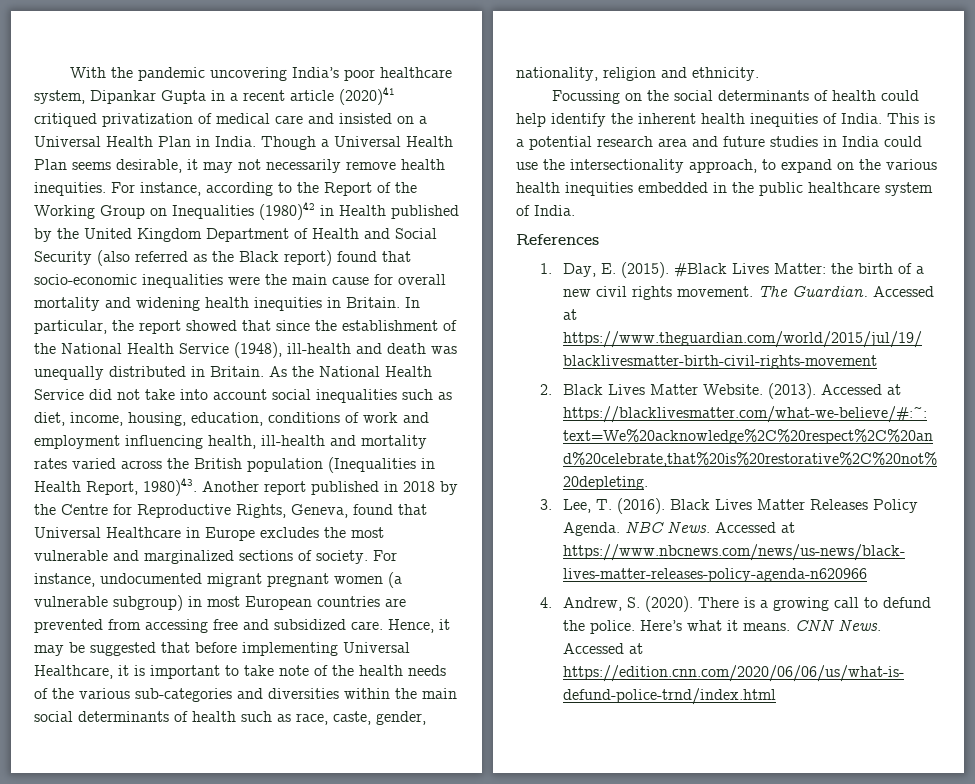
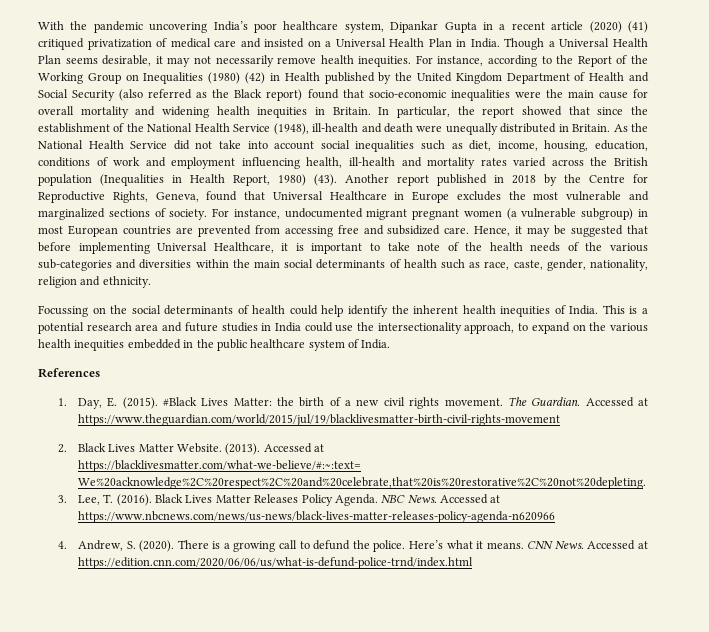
[339,86,395,105] (2020)41 -> [589,21,648,33] (2020) (41)
[259,201,315,220] (1980)42 -> [208,72,266,84] (1980) (42)
[431,346,457,354] was -> [416,125,443,132] were
[143,477,197,496] 1980)43. -> [278,174,337,186] 1980) (43).

